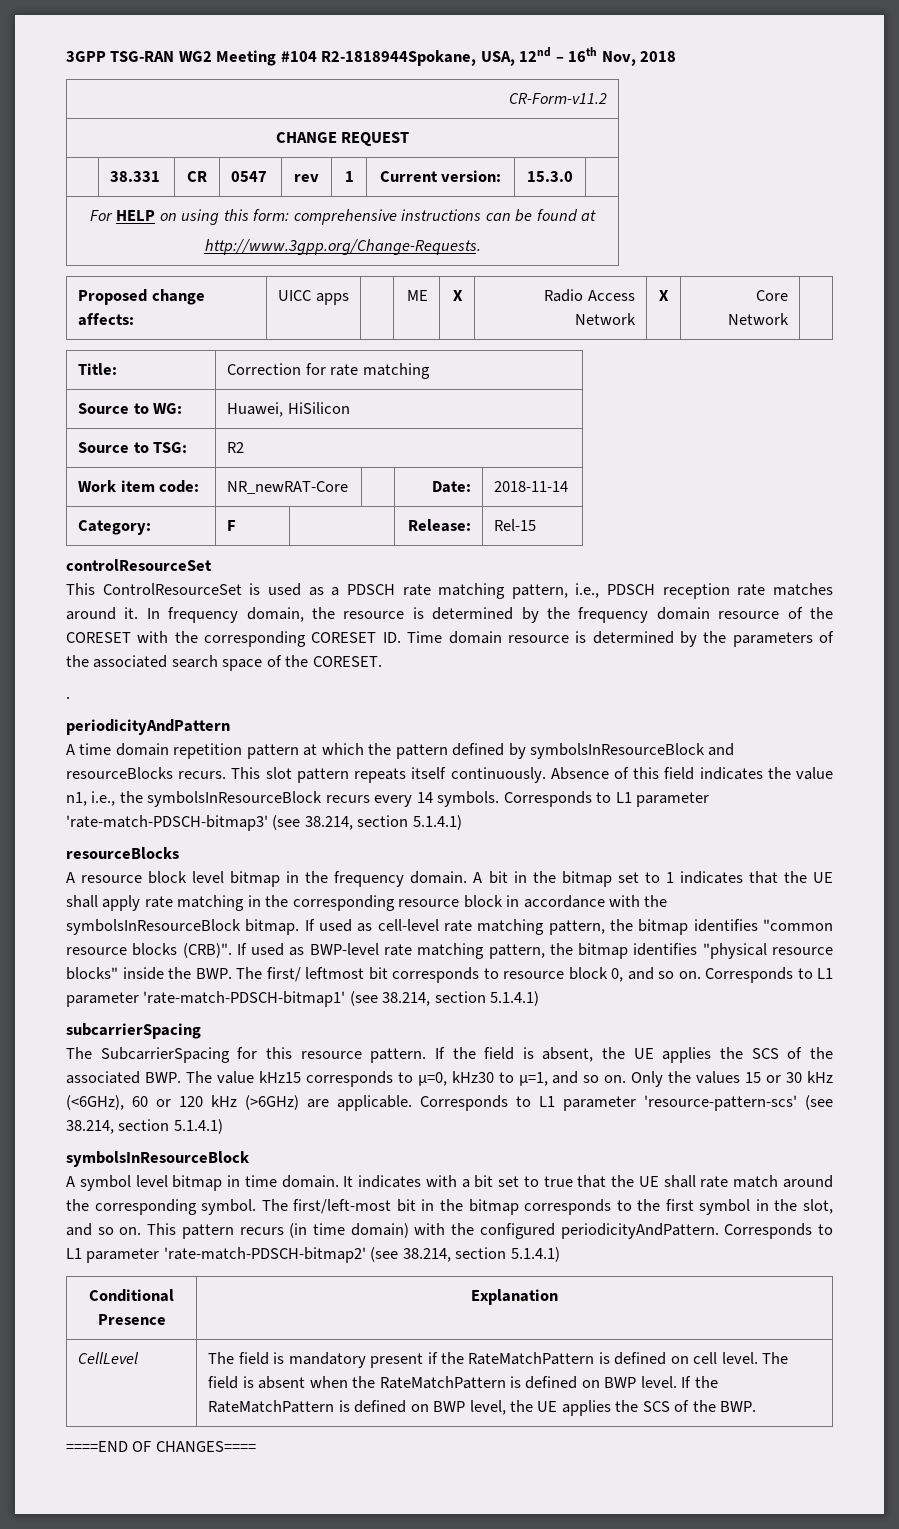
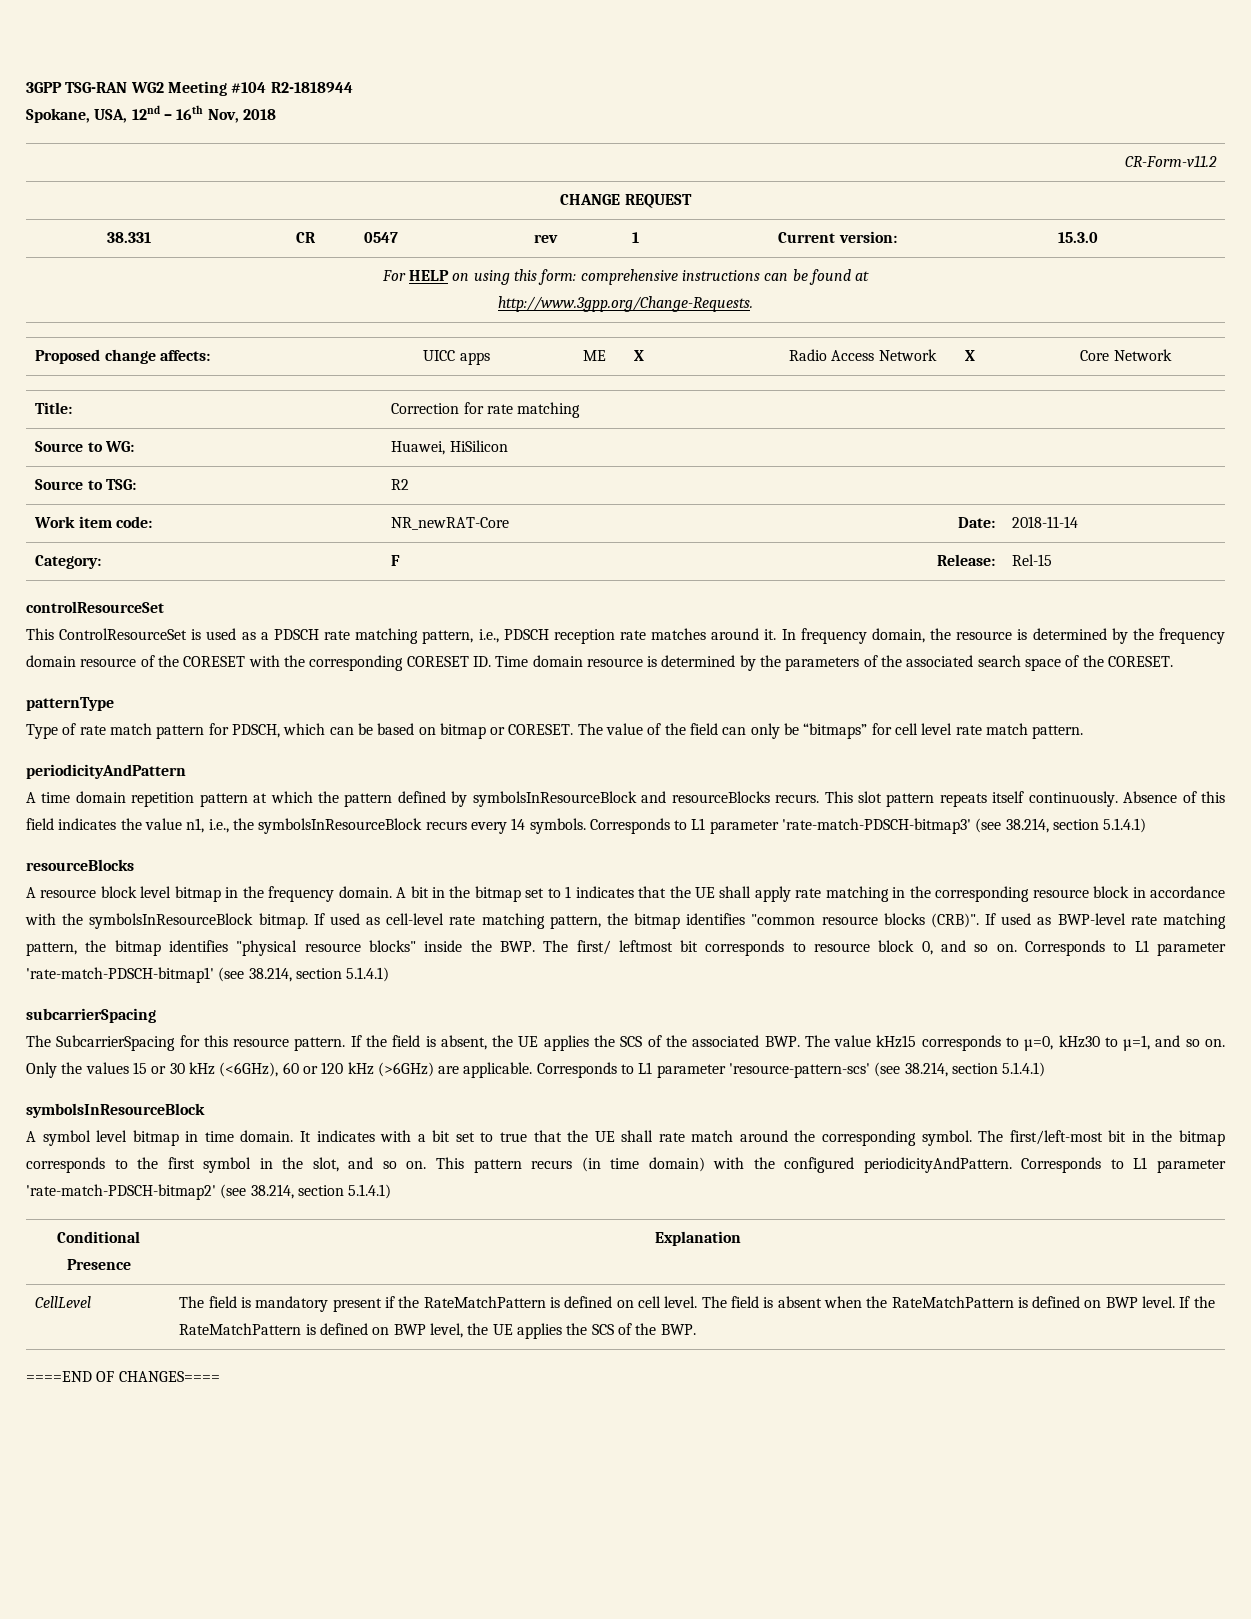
[321,50,477,66] R2-1818944Spokane, -> [270,82,353,93] [26,108,90,123] R2-1818944 // Spokane,
[66,696,70,699] . -> [26,697,114,711] [26,723,1084,739] patternType // Type of rate match pattern for PDSCH, which can be based on bitmap or CORESET. The value of the field can only be “bitmaps” for cell level rate match pattern.

